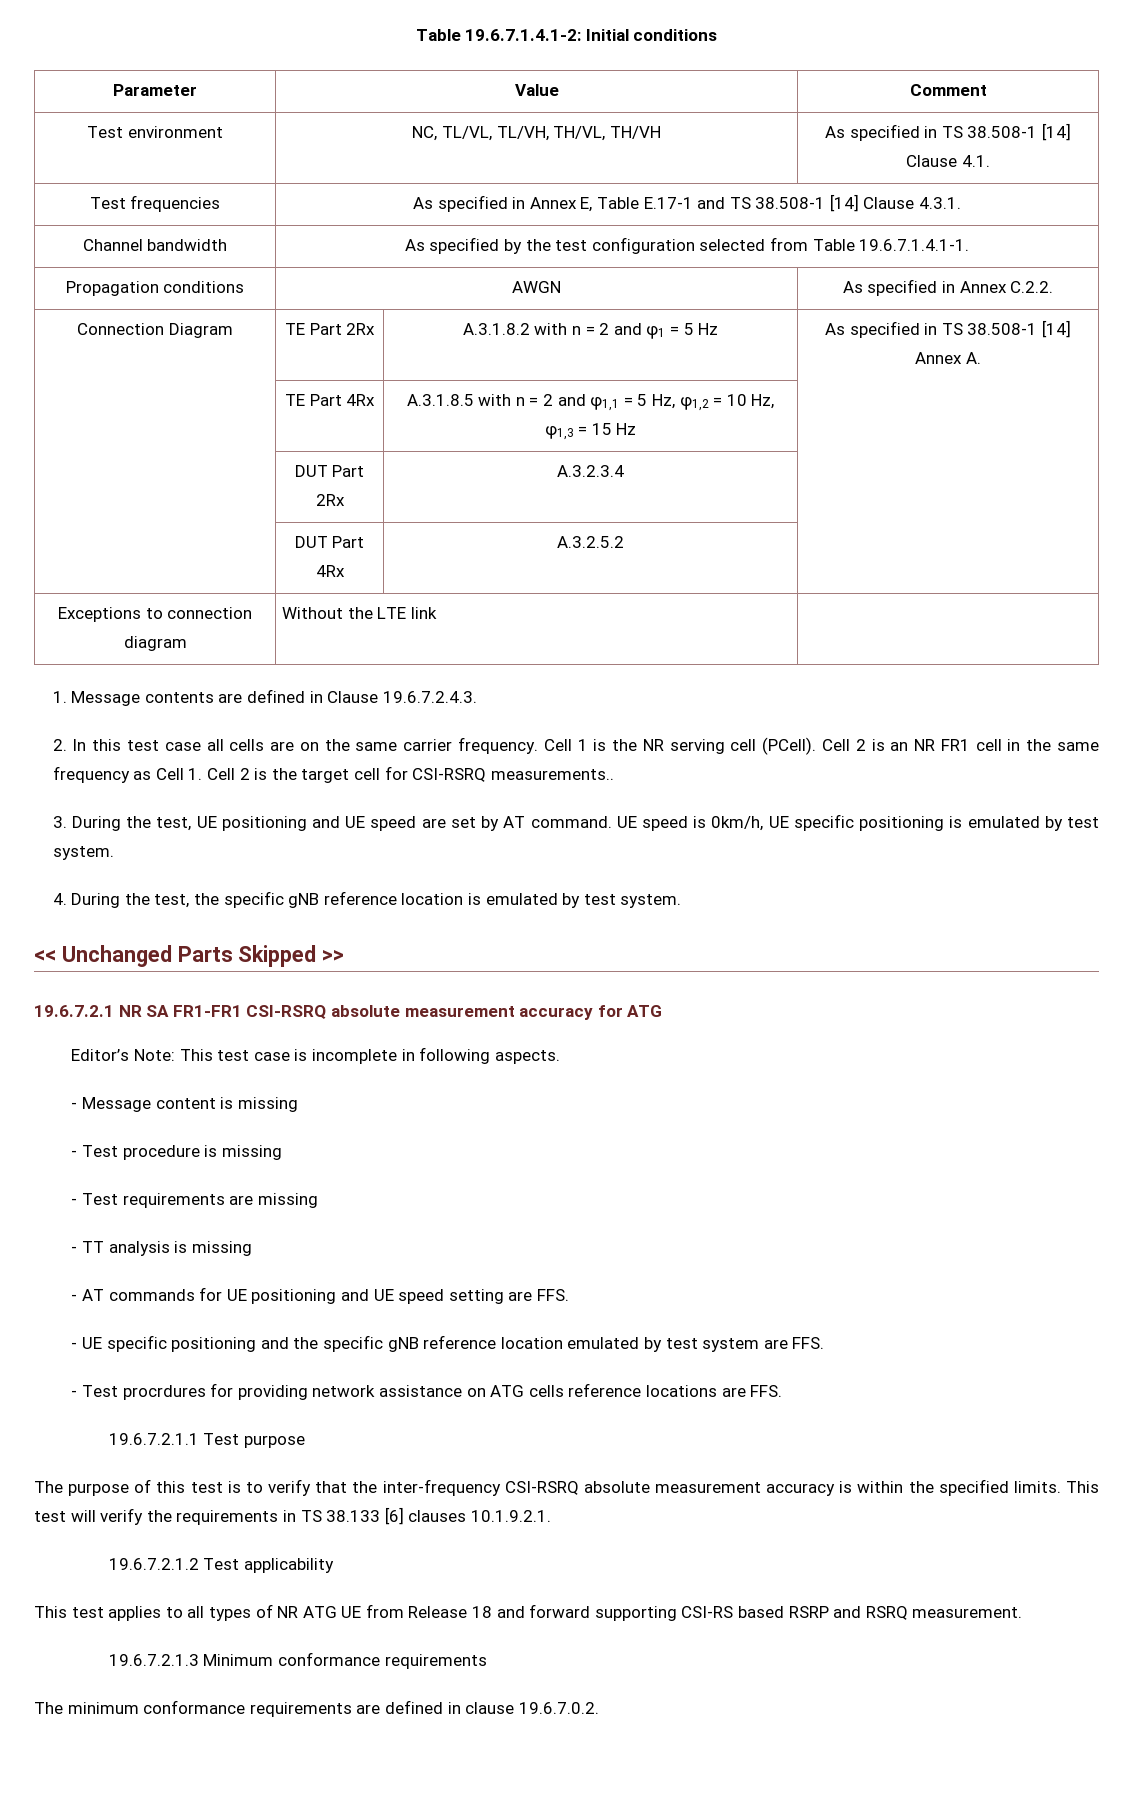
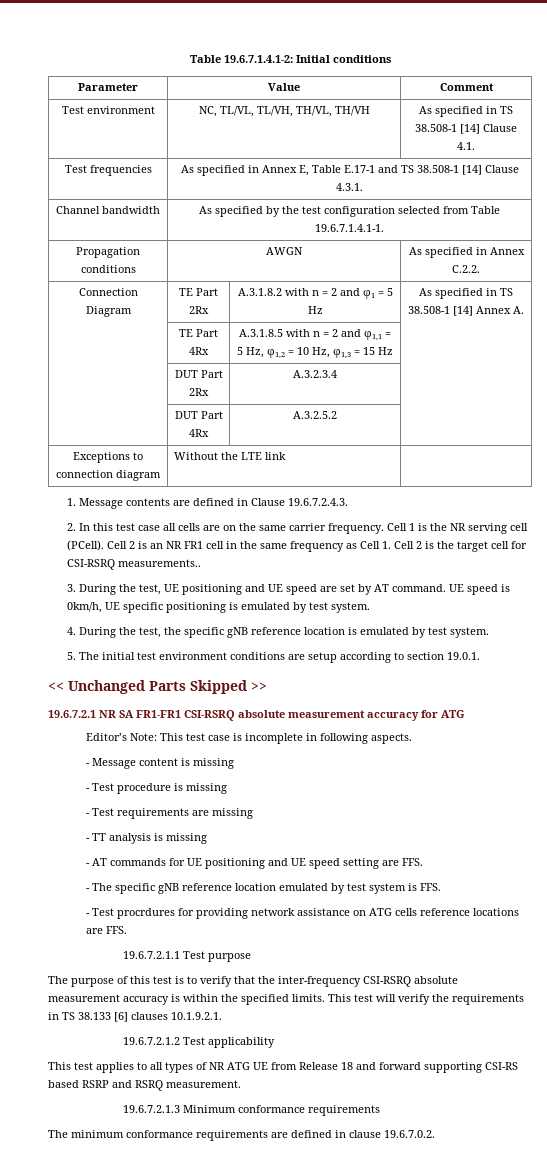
(682, 901) none -> [66,652,480,663] // 5. The initial test environment conditions are setup according to section 19.0.1.
[82,1335,319,1352] UE specific positioning and the -> [91,883,112,891] The
[763,1339,788,1349] are -> [407,883,417,891] is

